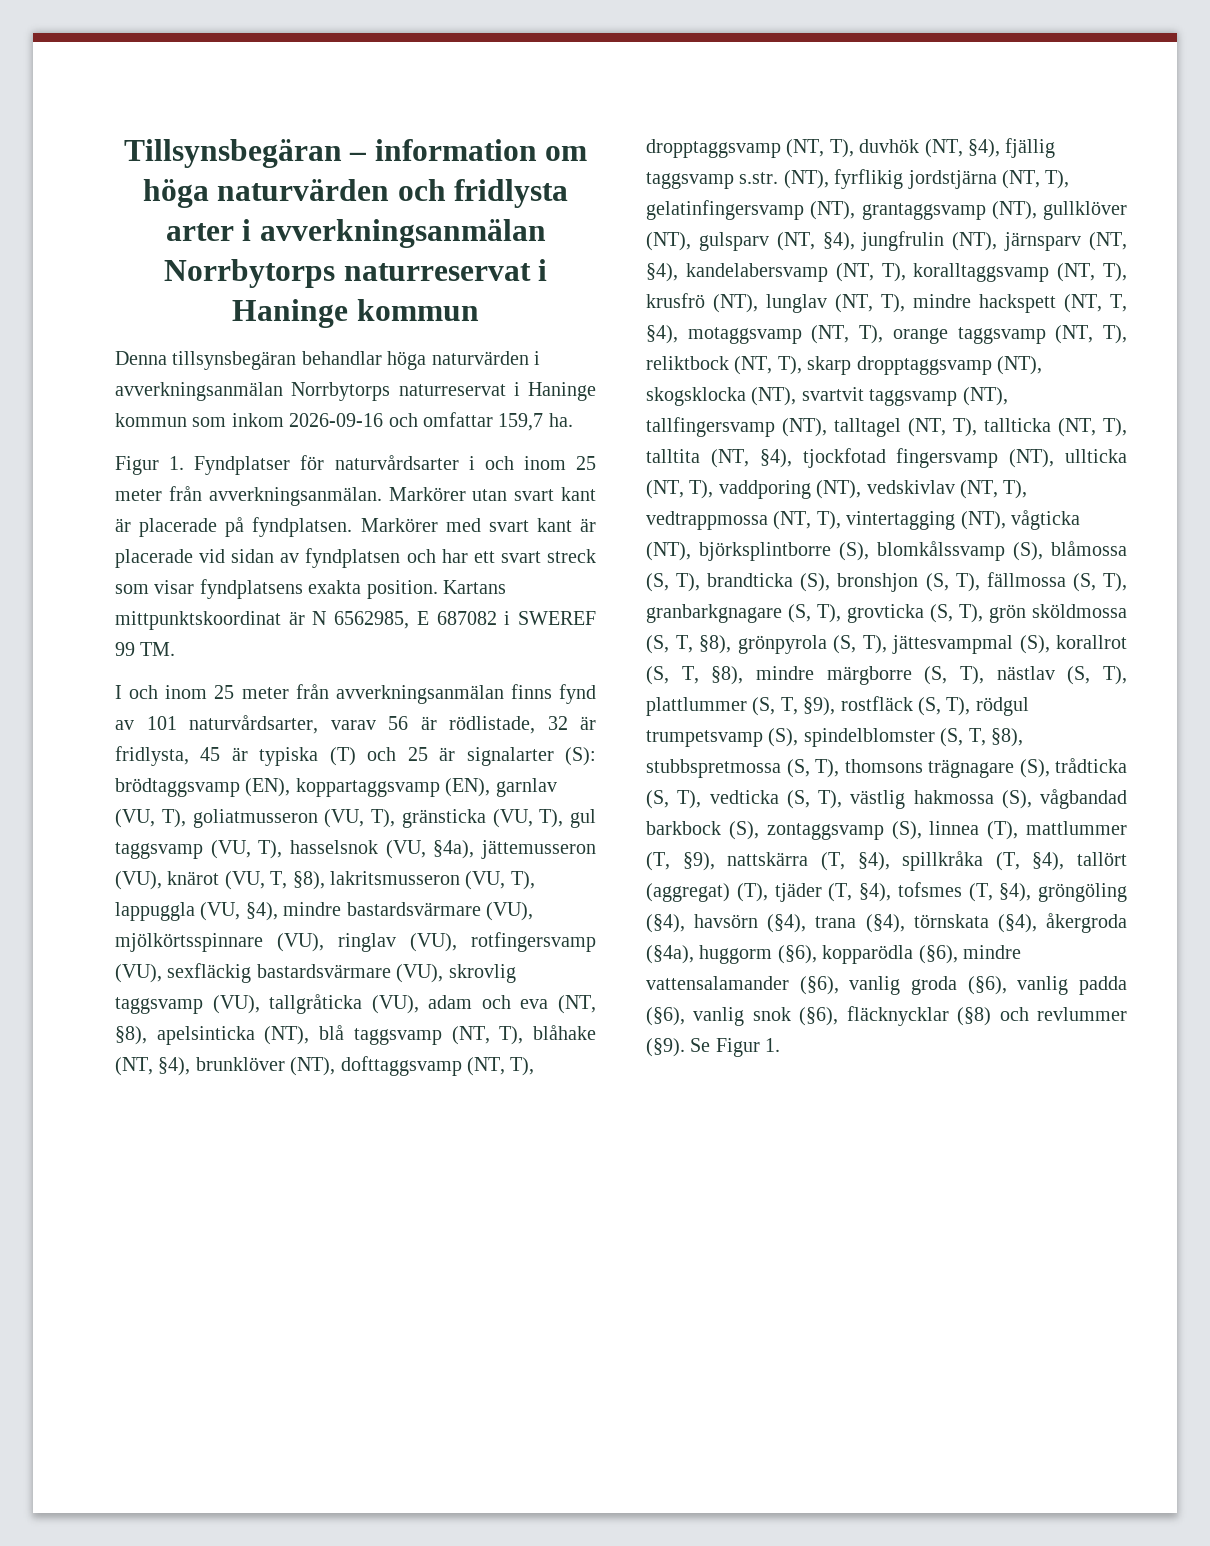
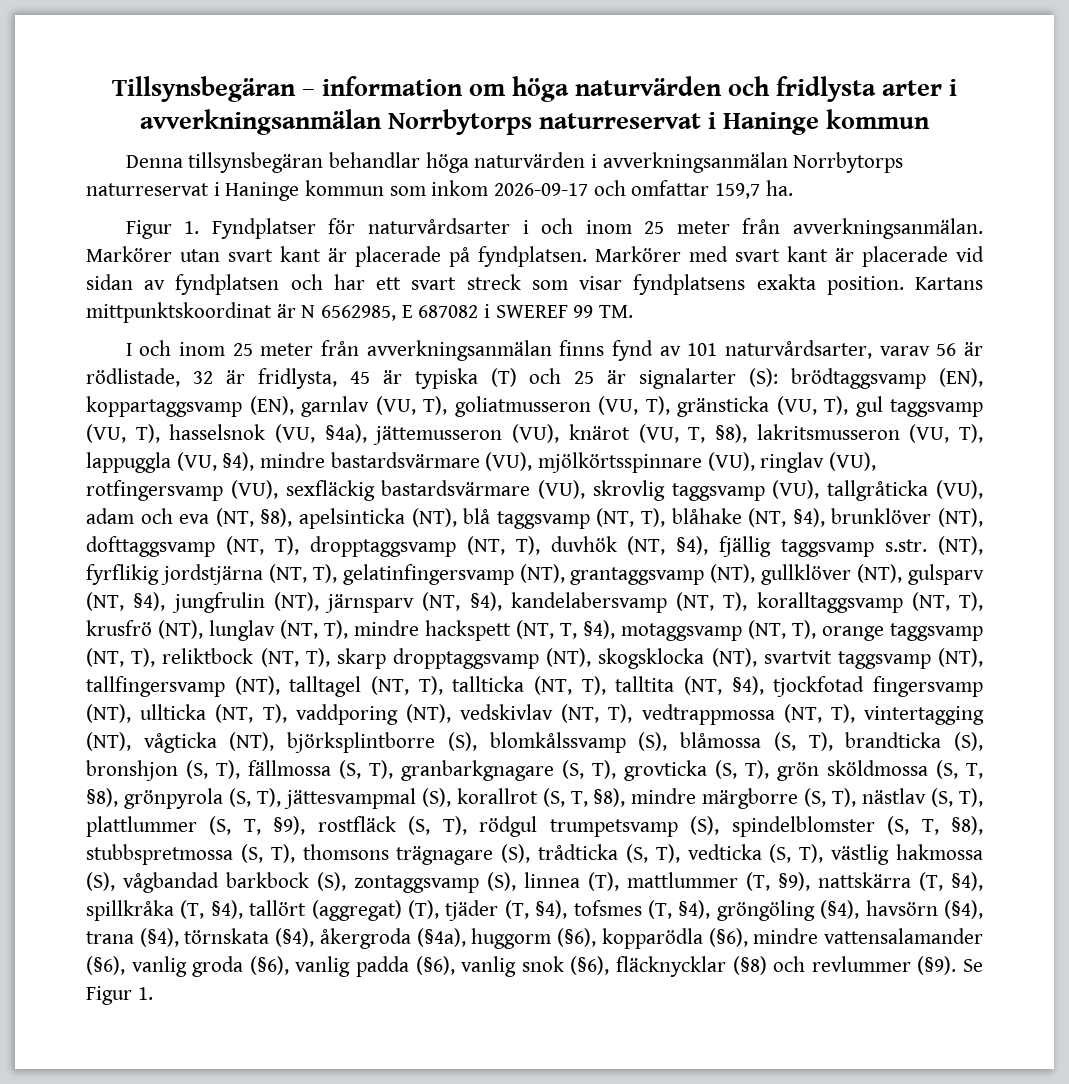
[289,413,384,427] 2026-09-16 -> [494,183,589,196] 2026-09-17

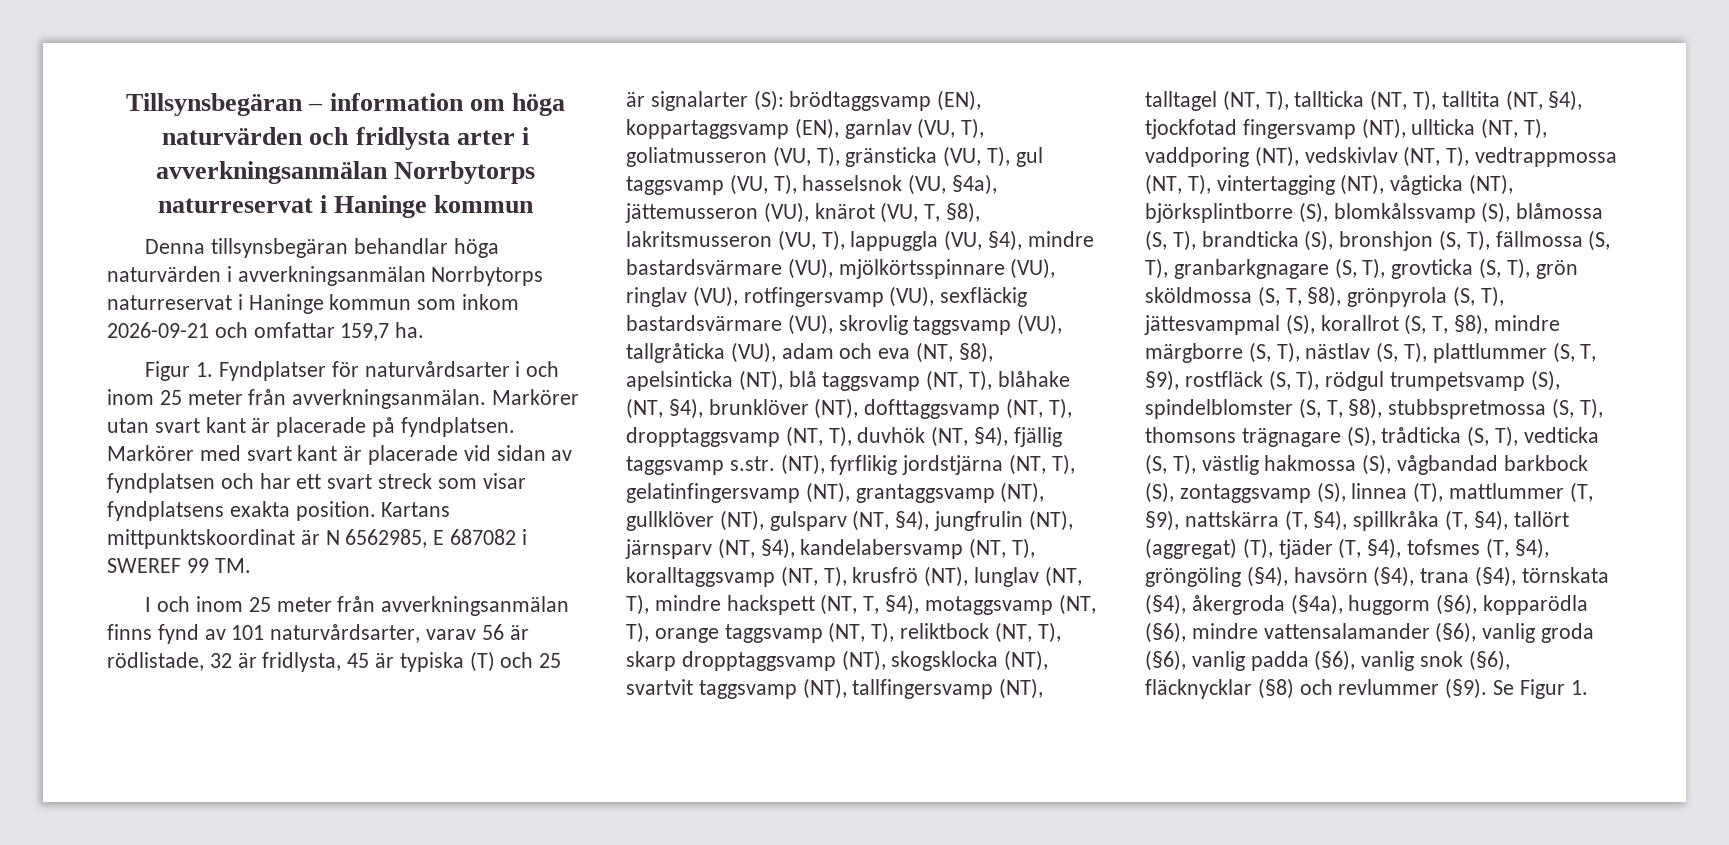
[494,183,589,196] 2026-09-17 -> [107,322,209,338] 2026-09-21

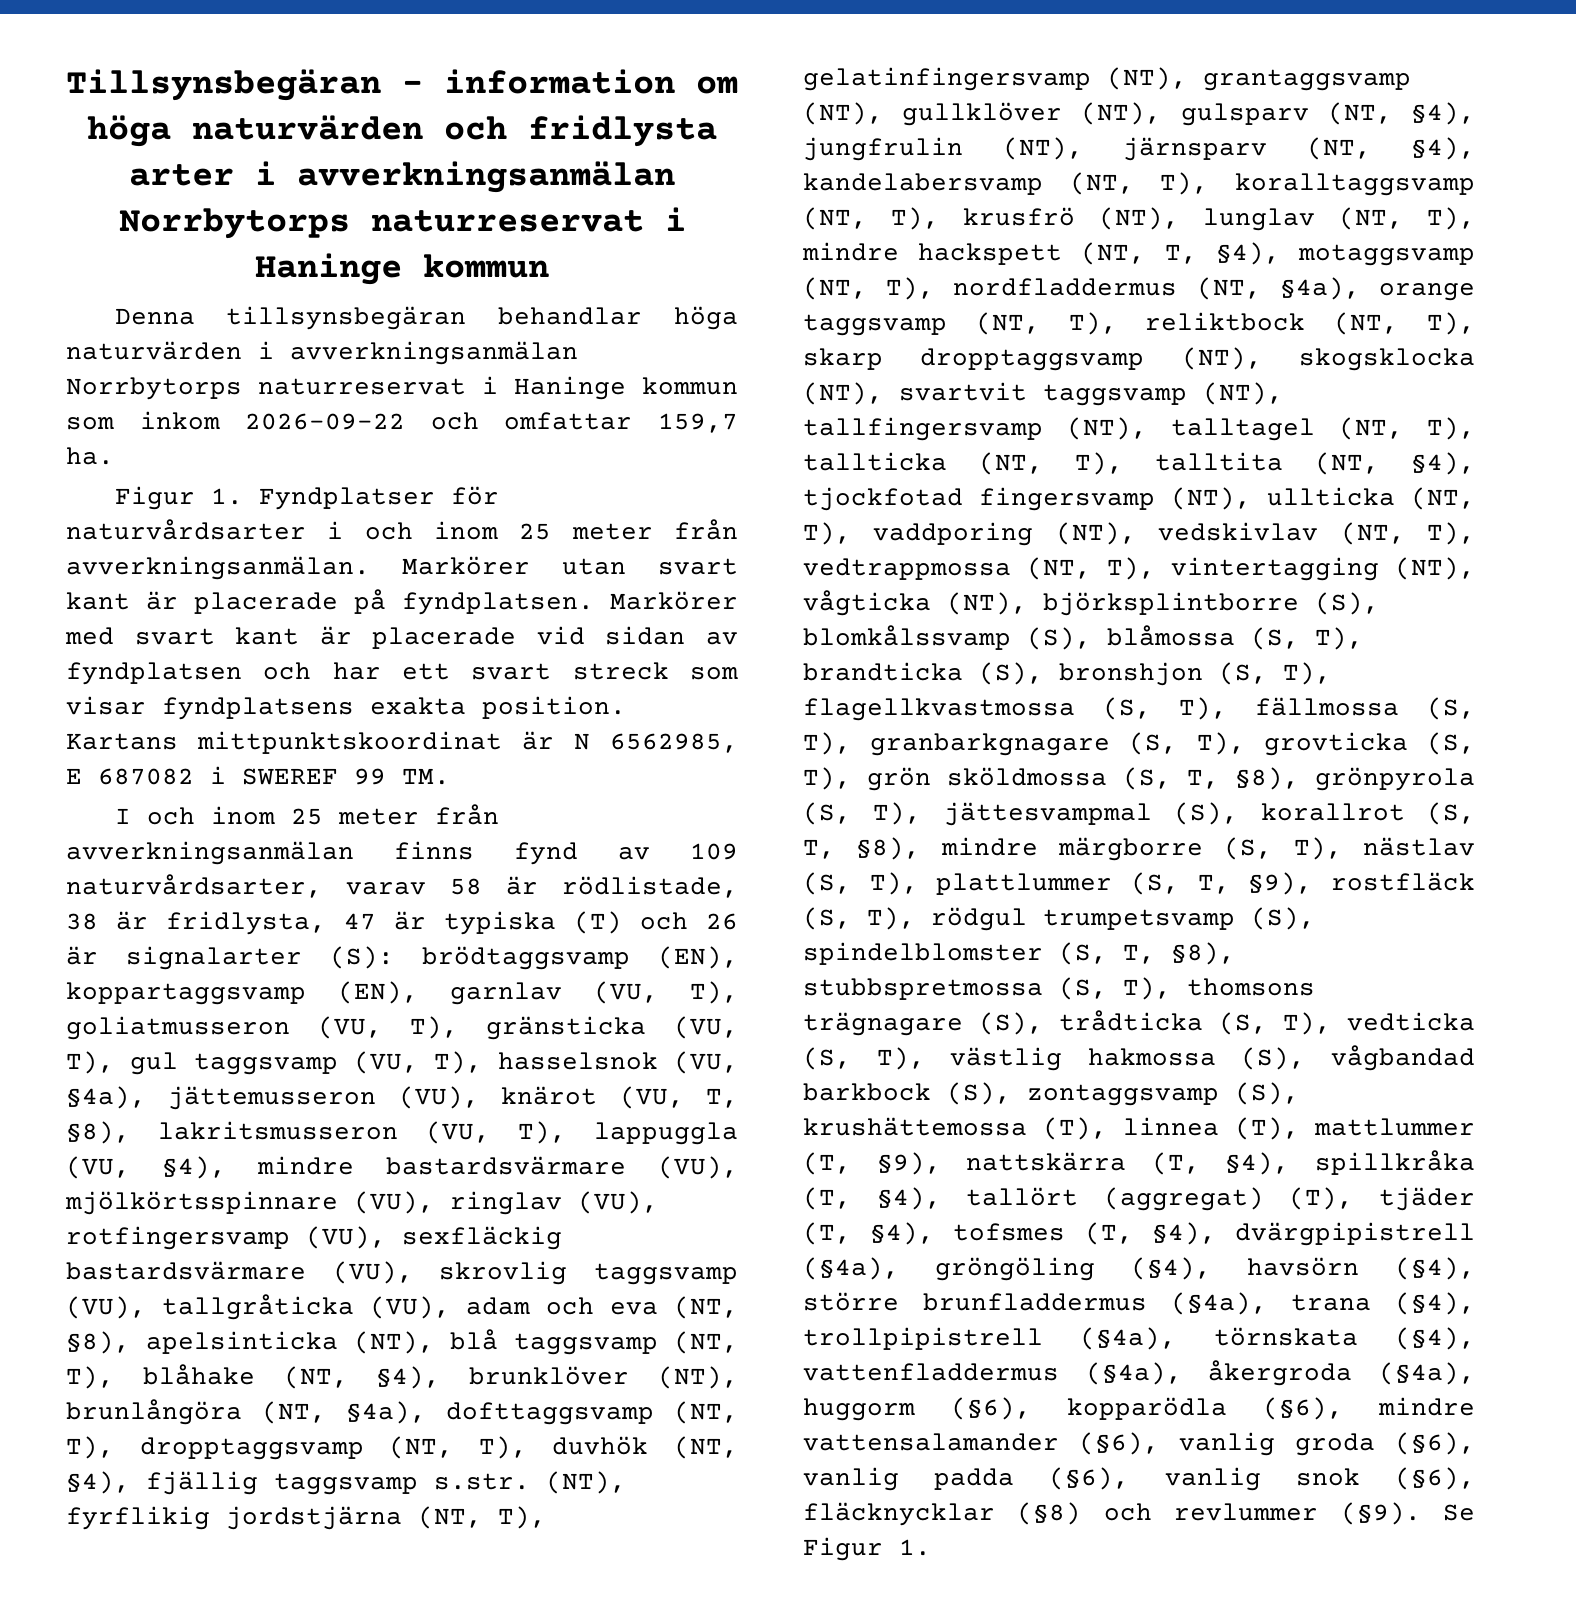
[107,322,209,338] 2026-09-21 -> [245,413,406,430] 2026-09-22
[231,625,265,640] 101 -> [690,843,738,860] 109
[481,624,504,640] 56 -> [450,878,482,895] 58
[209,653,232,668] 32 -> [66,913,98,930] 38
[347,653,370,668] 45 -> [344,913,376,930] 47
[539,653,562,668] 25 -> [706,913,738,930] 26
(859, 408) none -> [66,1399,426,1425] brunlångöra (NT, §4a),
(649, 632) none -> [953,277,1360,300] nordfladdermus (NT, §4a),
(1490, 240) none -> [803,697,1227,721] flagellkvastmossa (S, T),
(1346, 492) none -> [803,1117,1107,1140] krushättemossa (T),
(1549, 548) none -> [1235,1222,1475,1246] [803,1257,899,1280] dvärgpipistrell (§4a),
[1420,566,1609,587] [1145,594,1186,615] trana (§4), törnskata (§4), -> [803,1292,1475,1315] [803,1327,1475,1350] [803,1362,1182,1385] större brunfladdermus (§4a), trana (§4), trollpipistrell (§4a), törnskata (§4), vattenfladdermus (§4a),

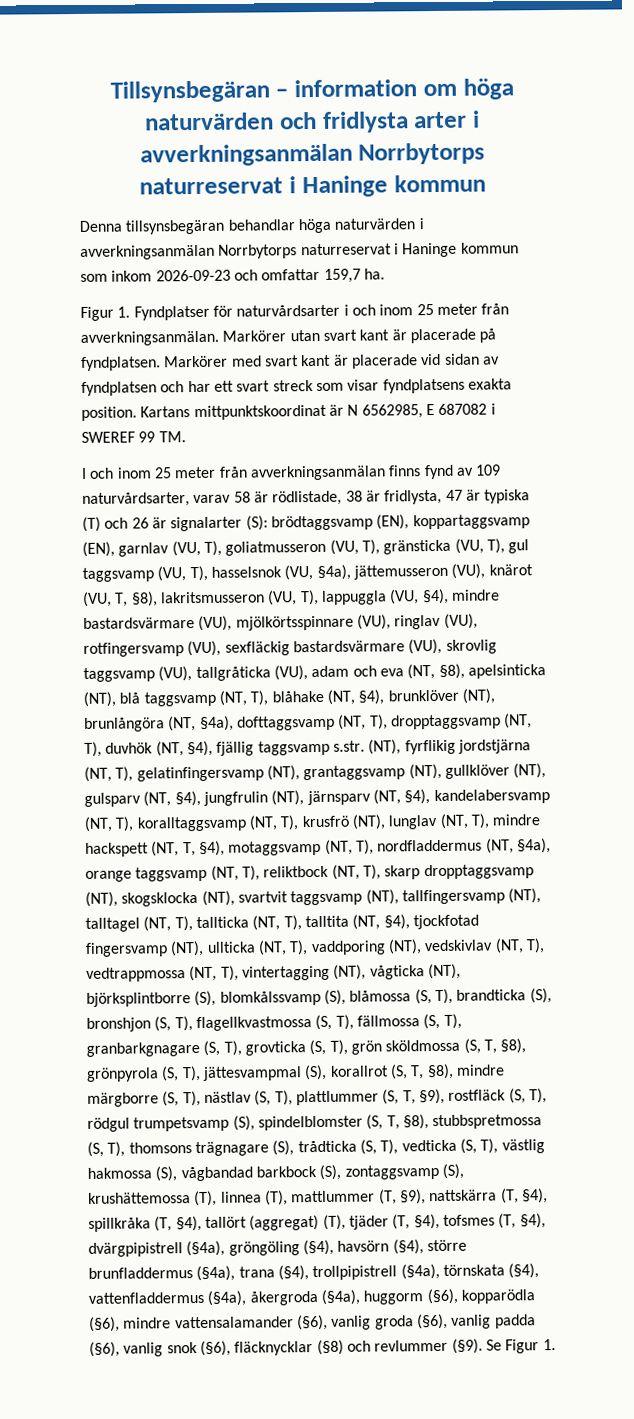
[245,413,406,430] 2026-09-22 -> [155,269,231,282] 2026-09-23

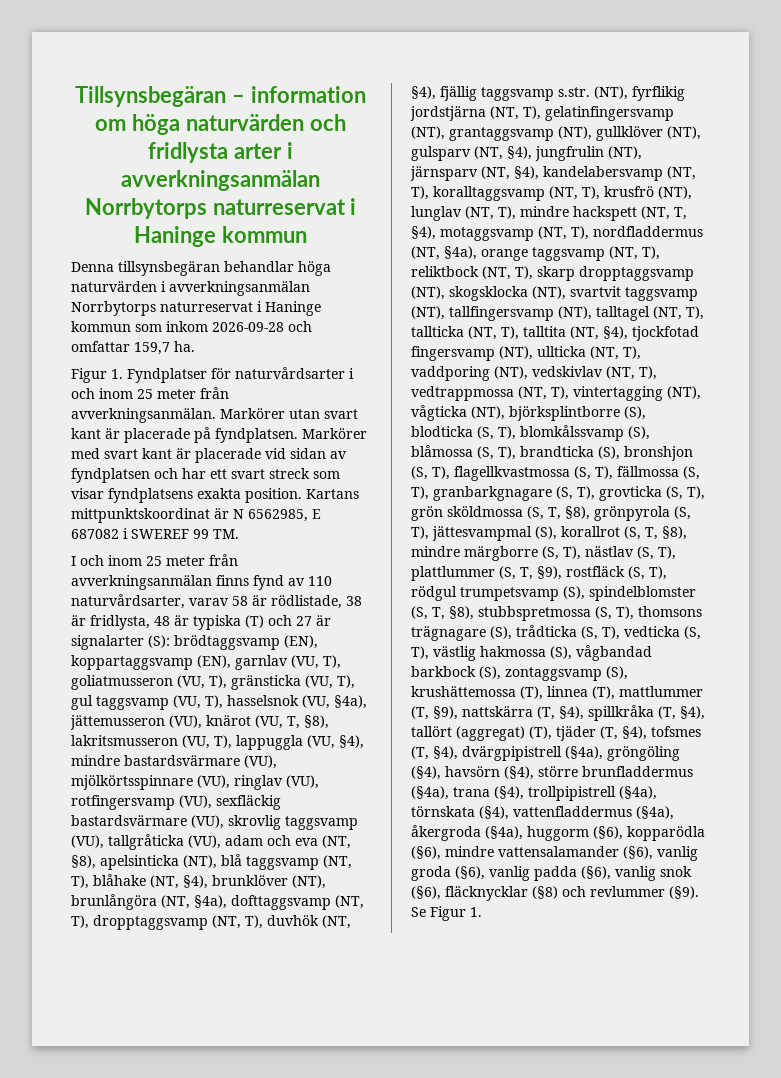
[155,269,231,282] 2026-09-23 -> [212,322,284,332] 2026-09-28
[475,464,502,476] 109 -> [308,576,332,586] 110
[445,489,463,501] 47 -> [154,616,170,626] 48
[131,517,149,529] 26 -> [296,616,312,626] 27
(217, 998) none -> [411,426,516,440] blodticka (S, T),

